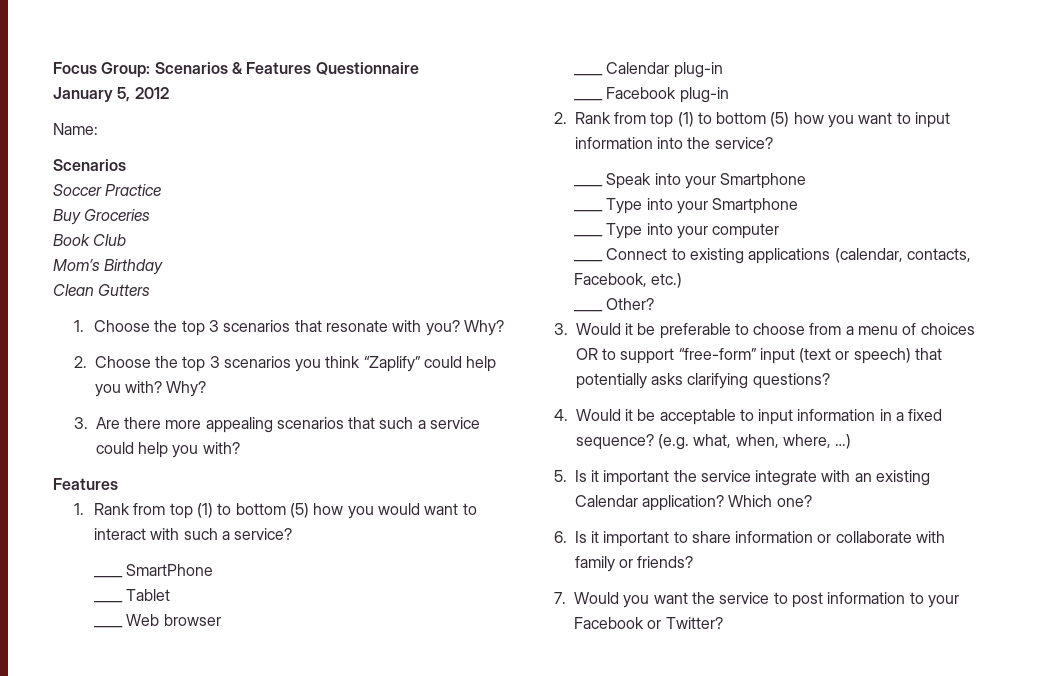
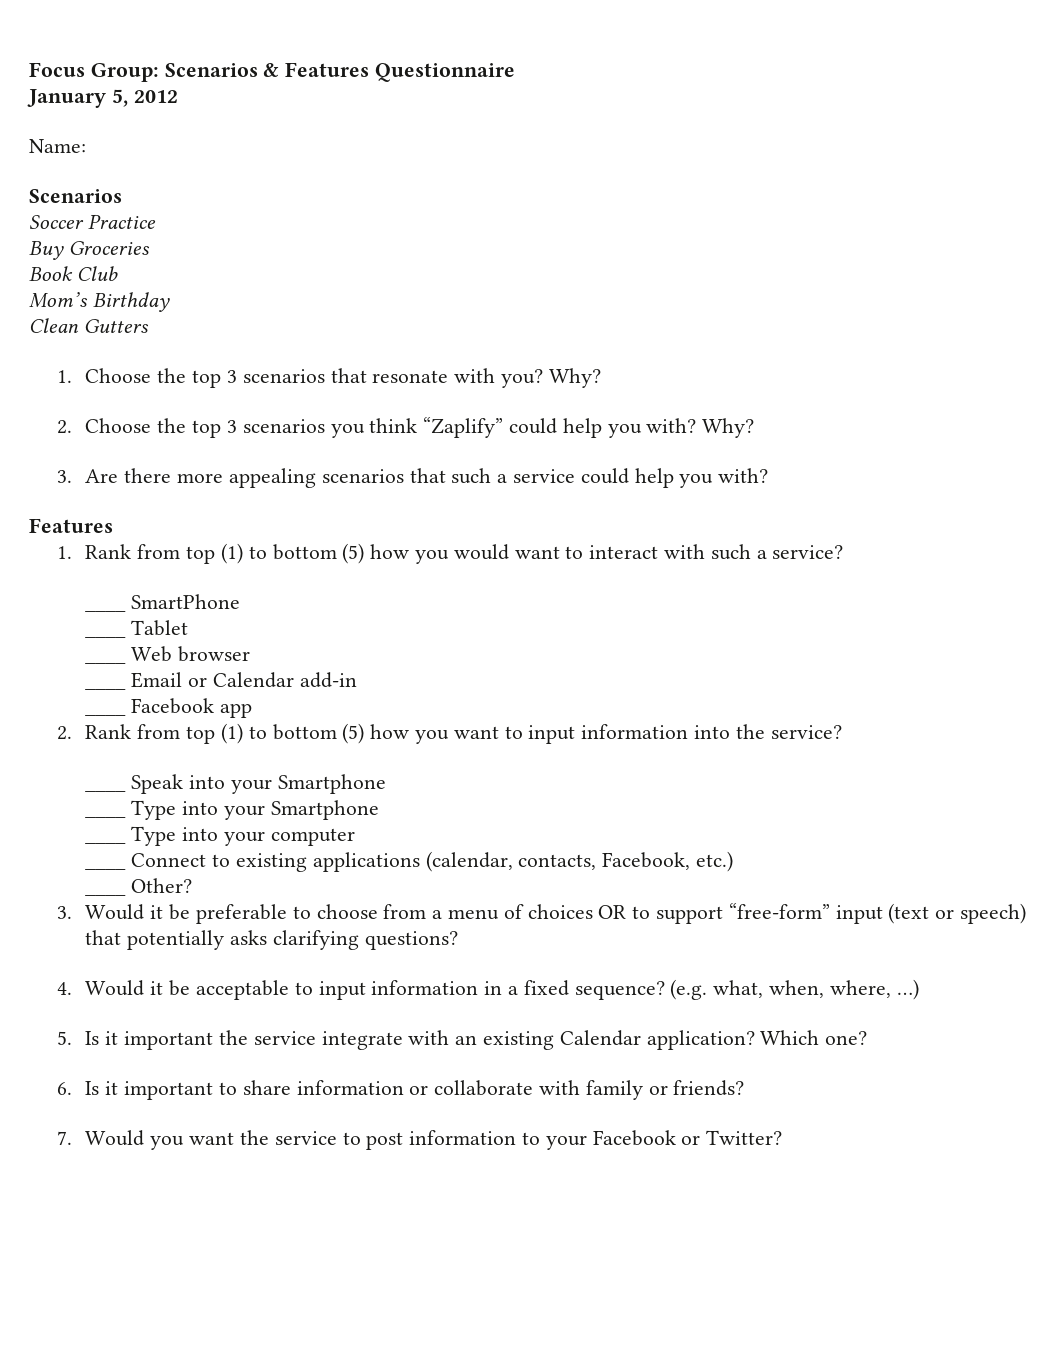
[606,62,723,78] Calendar plug-in -> [131,672,357,688] Email or Calendar add-in
[679,87,729,103] plug-in -> [220,703,253,718] app

